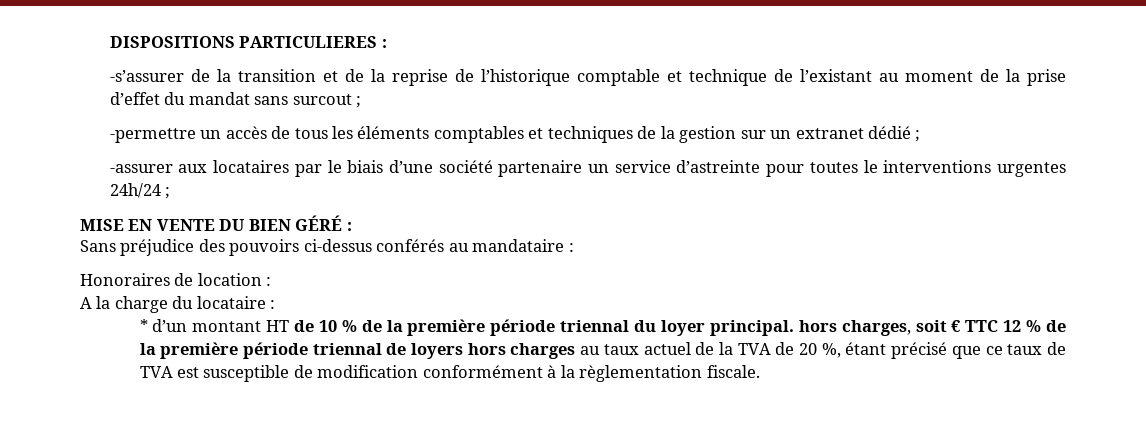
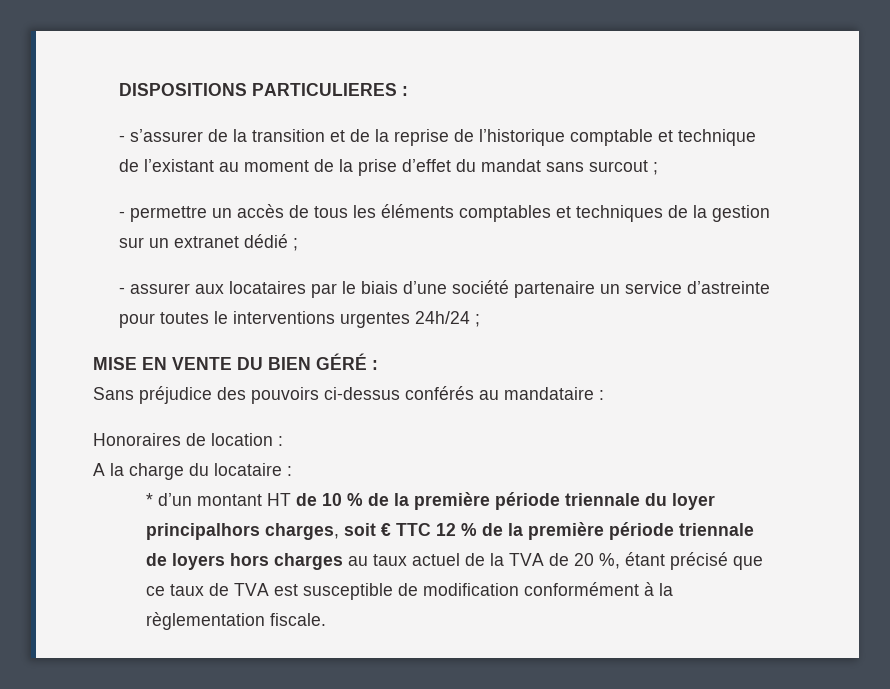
[109,70,184,82] -s’assurer -> [119,129,204,142] - s’assurer
[109,128,196,143] -permettre -> [119,206,208,222] - permettre
[109,164,173,173] -assurer -> [119,283,191,294] - assurer
[560,320,630,332] triennal -> [564,493,640,506] triennale
[709,320,837,336] principal. hors -> [145,523,260,540] principalhors
[312,343,382,355] triennal -> [678,523,754,536] triennale

